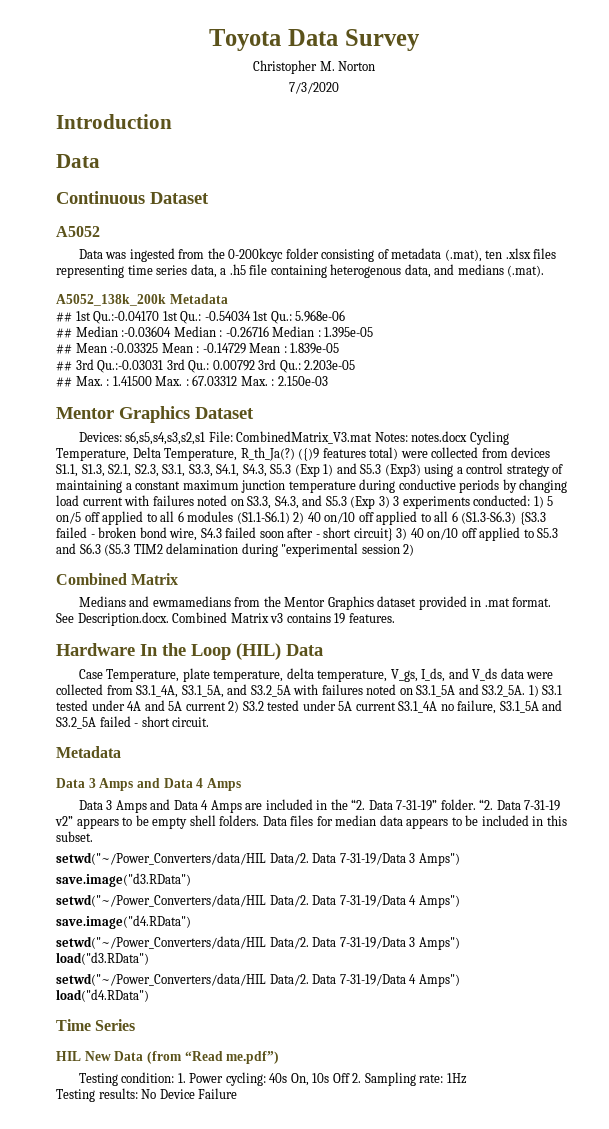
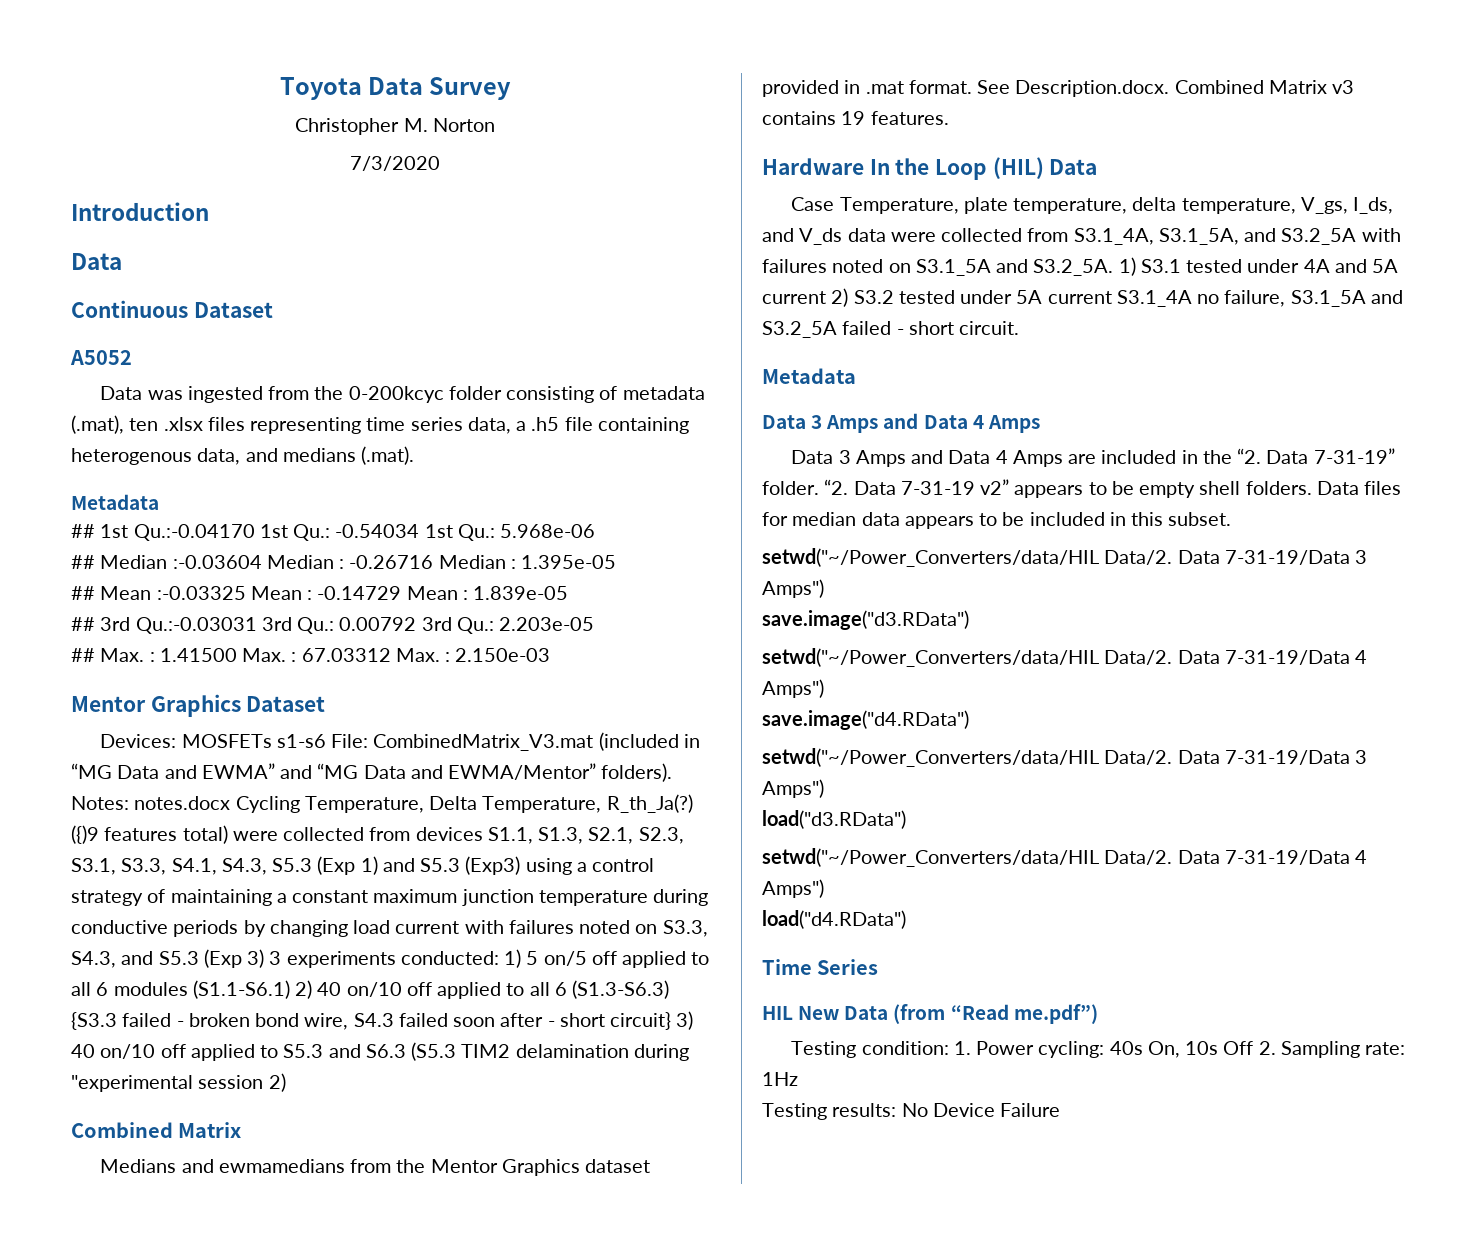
[56,294,166,306] A5052_138k_200k -> (415, 455) none
[125,431,373,445] s6,s5,s4,s3,s2,s1 File: CombinedMatrix_V3.mat -> [181,732,700,751] [71,763,673,782] MOSFETs s1-s6 File: CombinedMatrix_V3.mat (included in “MG Data and EWMA” and “MG Data and EWMA/Mentor” folders).

